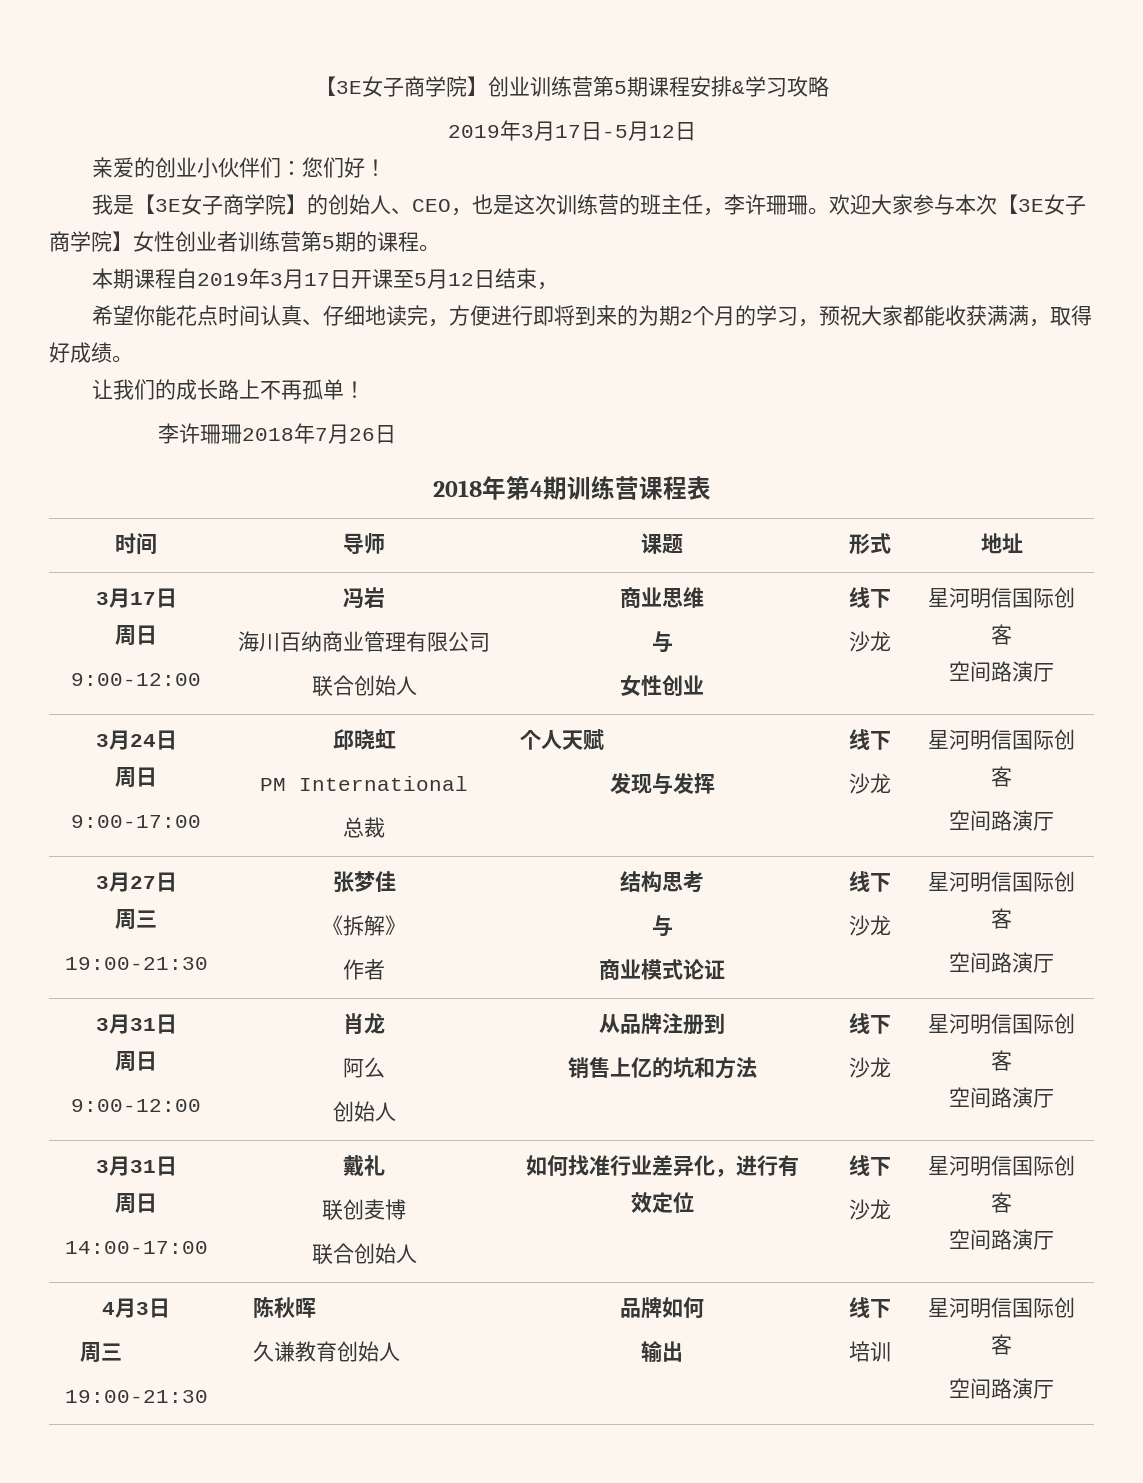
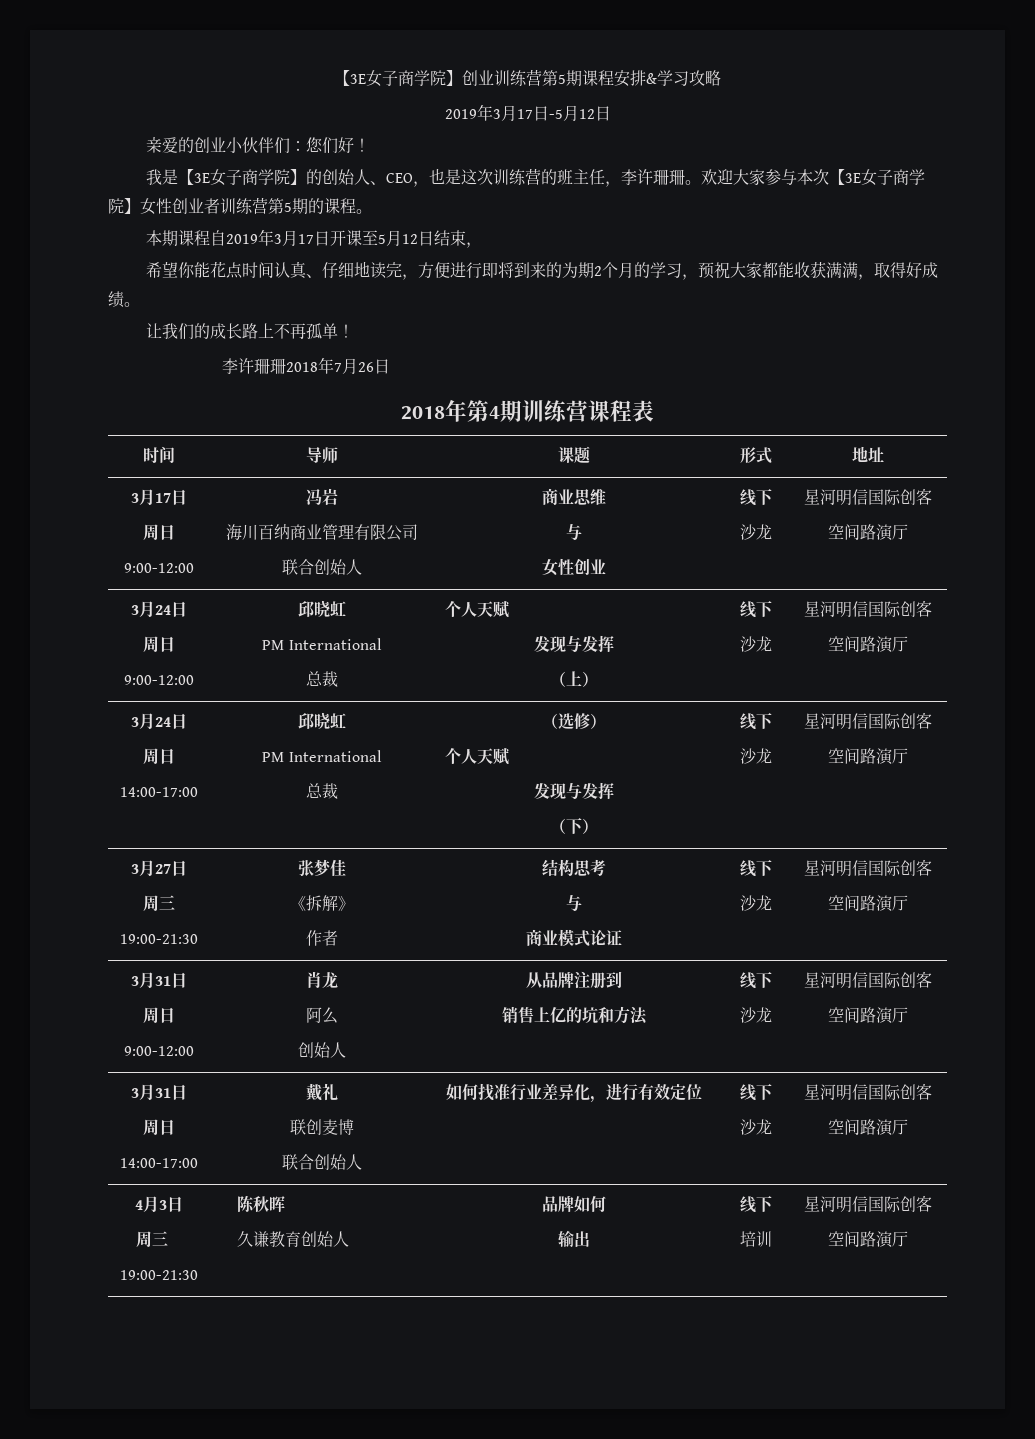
[71,815,201,828] 9:00-17:00 -> [124,675,194,685] 9:00-12:00
(715, 783) none -> [550,671,598,687] [740,601,774,618] [740,636,773,652] [803,600,932,618] [827,636,908,653] [131,713,187,730] [143,748,175,764] [120,787,198,797] [298,712,346,729] [262,750,382,762] [306,783,338,799] [542,712,606,729] [445,748,511,765] [534,782,614,800] [550,818,598,834] // （上） | 线下 // 沙龙 | 星河明信国际创客 // 空间路演厅 // 3月24日 // 周日 // 14:00-17:00 | 邱晓虹 // PM International // 总裁 | （选修） // 个人天赋 // 发现与发挥 // （下）

